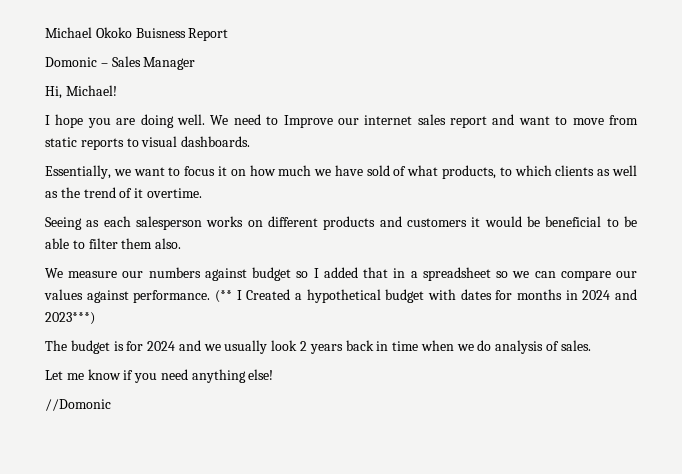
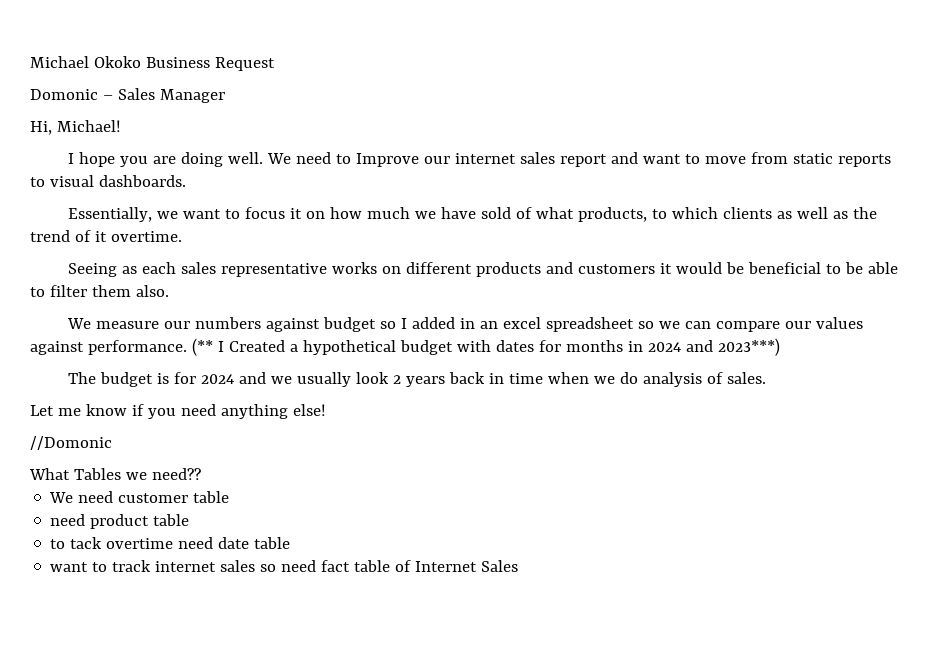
[135,28,229,41] Buisness Report -> [145,57,275,71] Business Request
[136,216,202,230] salesperson -> [181,262,327,277] sales representative
[363,267,418,278] that in a -> [459,317,541,329] in an excel
(111, 405) none -> [29,468,201,480] [49,491,230,503] [50,514,190,529] [50,537,291,549] [50,560,519,572] // What Tables we need?? // We need customer table // need product table // to tack overtime need date table // want to track internet sales so need fact table of Internet Sales

